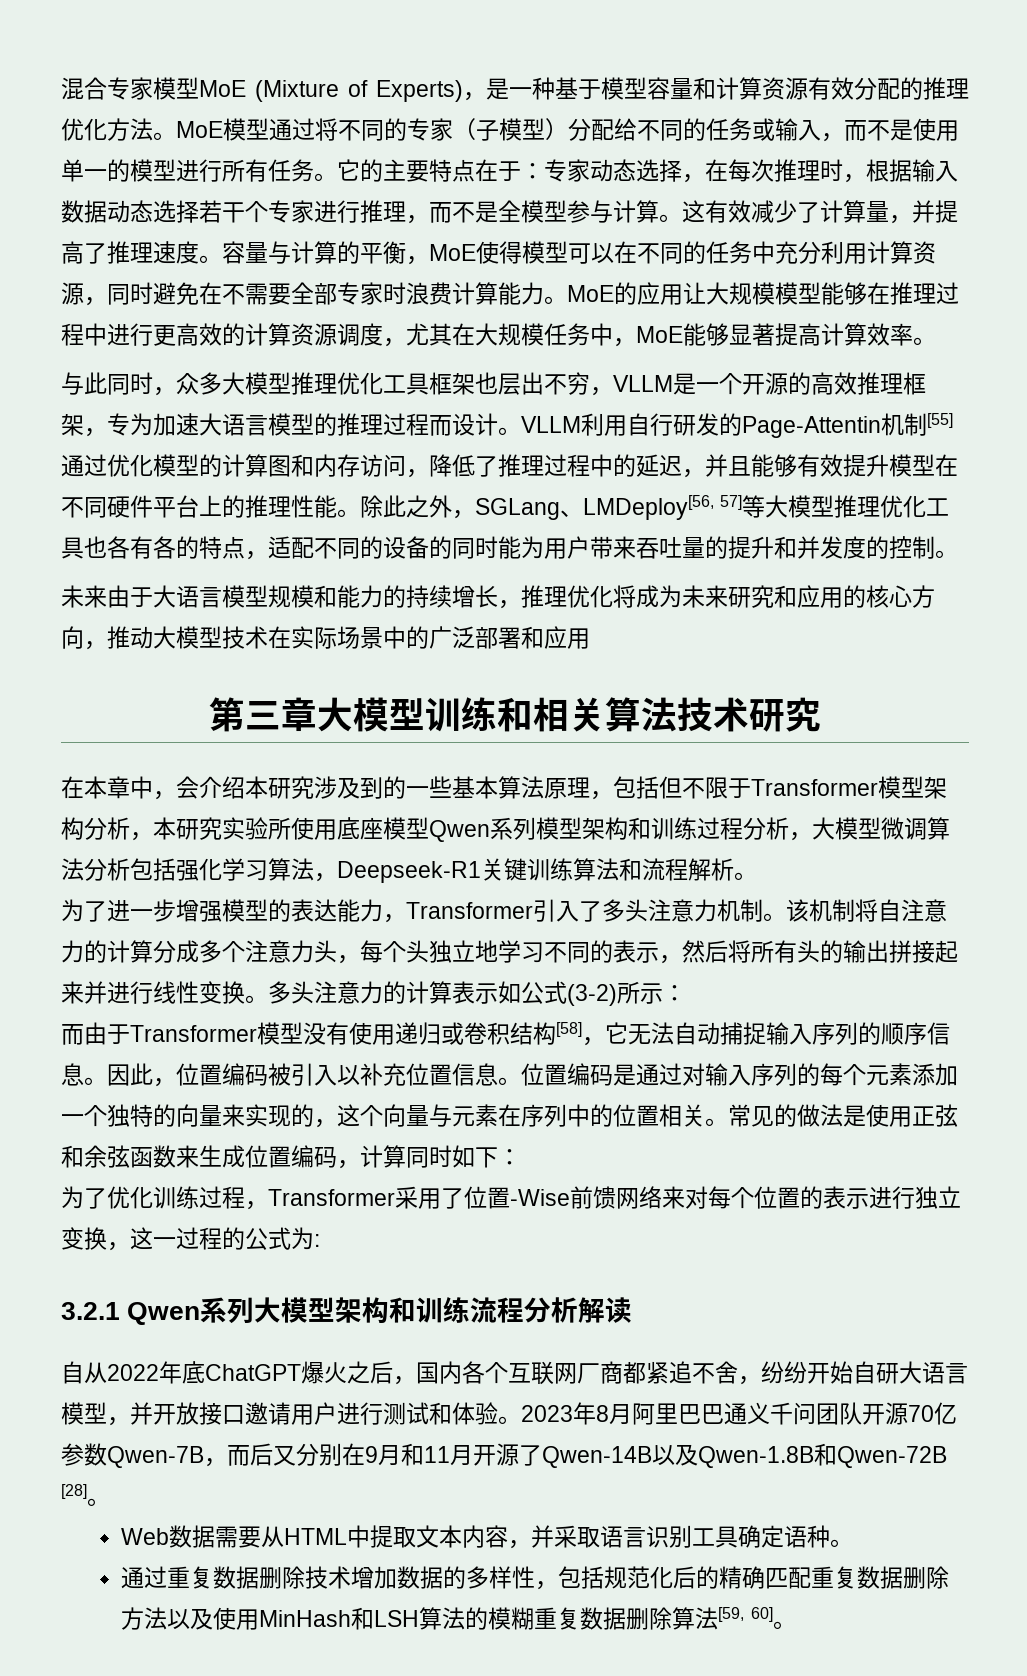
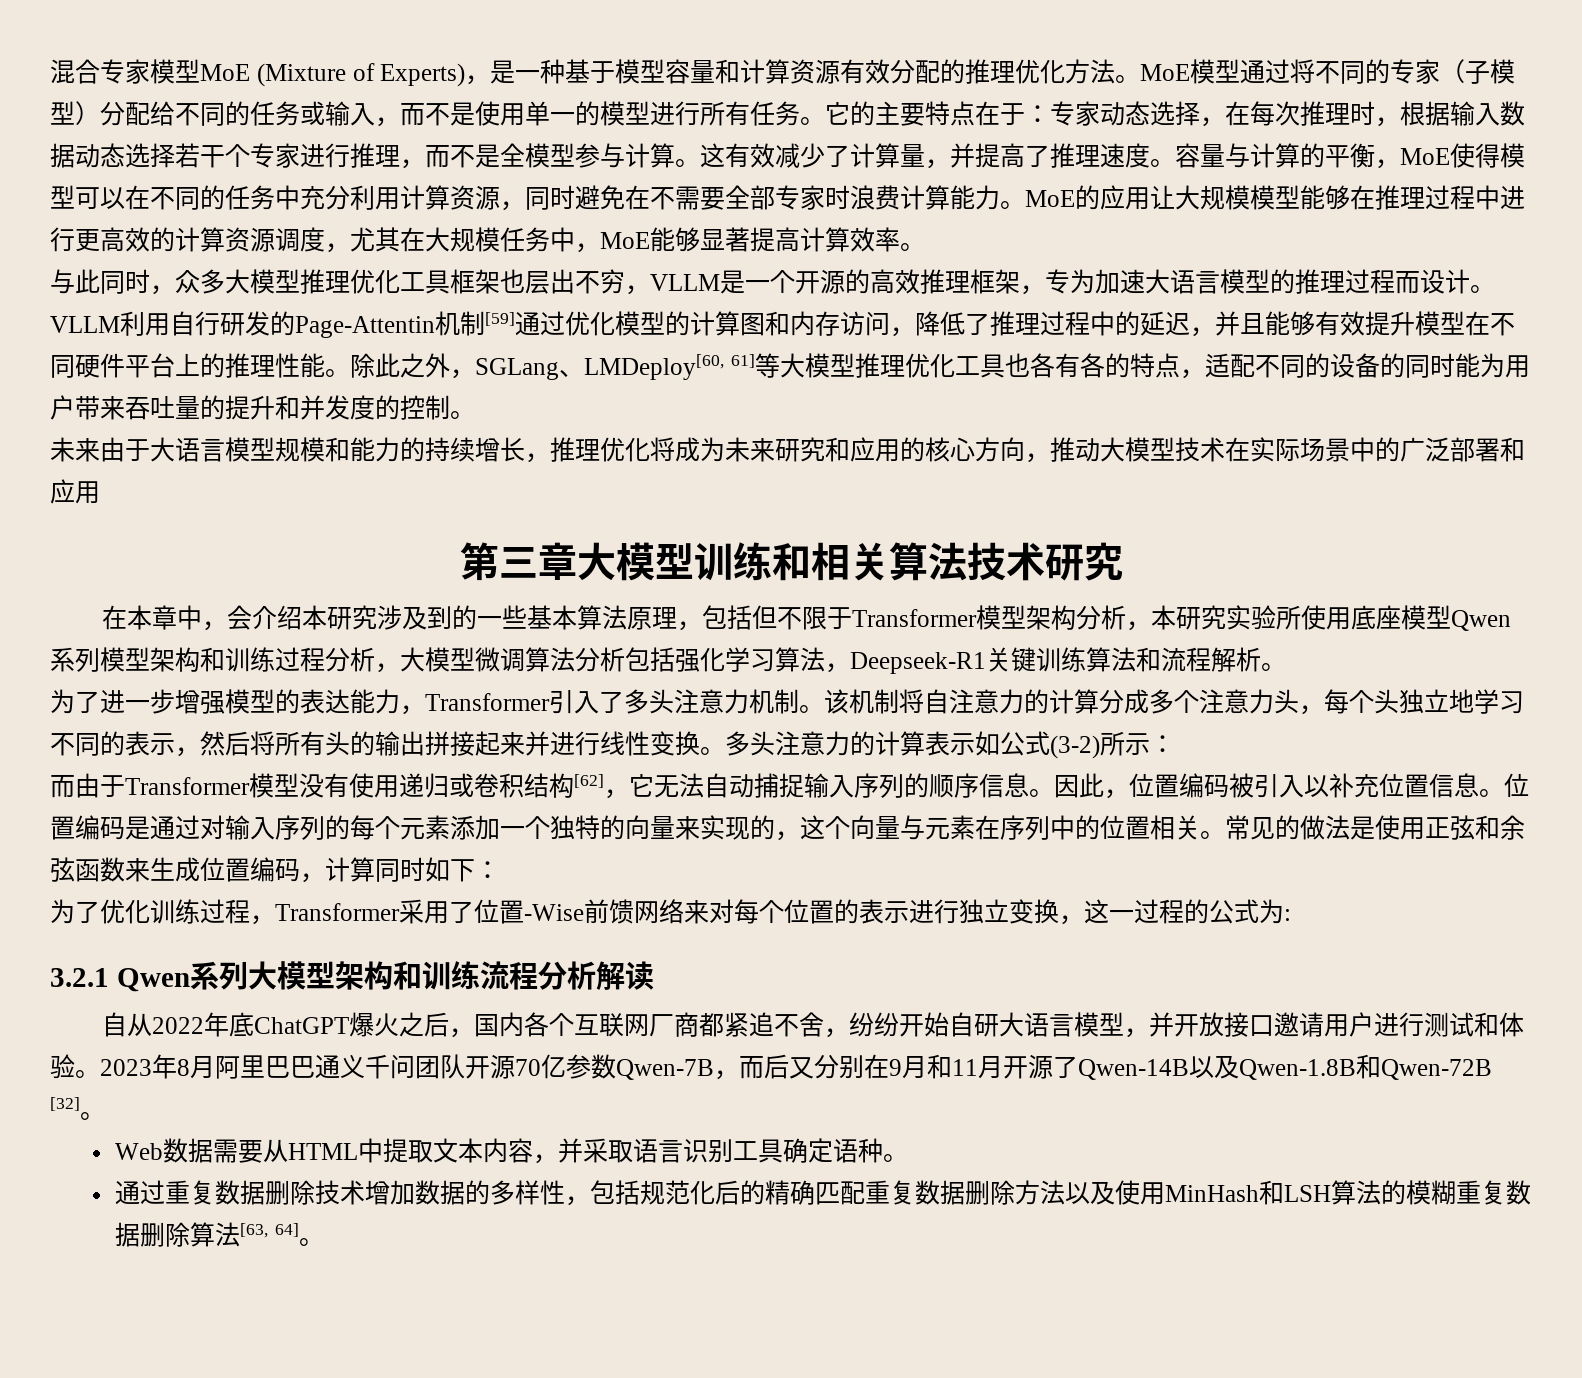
[927,413,953,428] [55] -> [485,312,515,326] [59]
[583,495,743,520] LMDeploy[56, 57] -> [584,354,755,380] LMDeploy[60, 61]
[556,1022,582,1037] [58] -> [574,774,604,788] [62]
[61,1484,87,1499] [28] -> [50,1097,80,1111] [32]
[718,1607,773,1622] [59, 60] -> [240,1223,300,1238] [63, 64]

